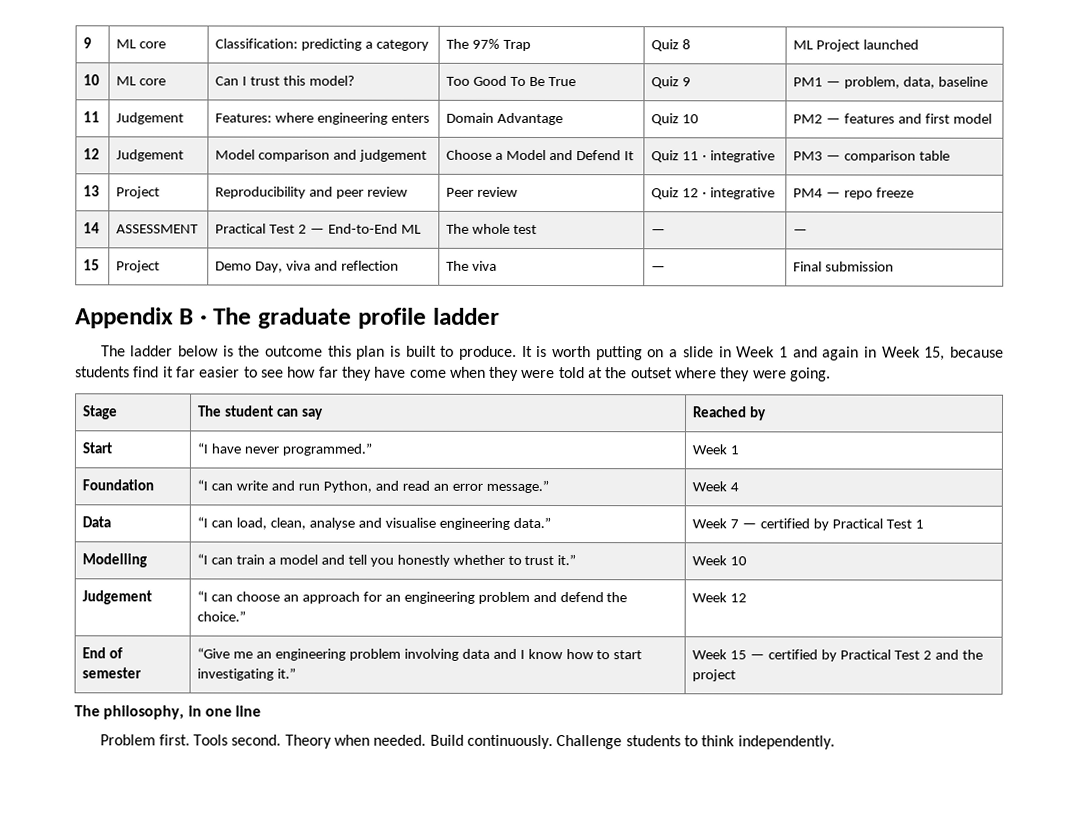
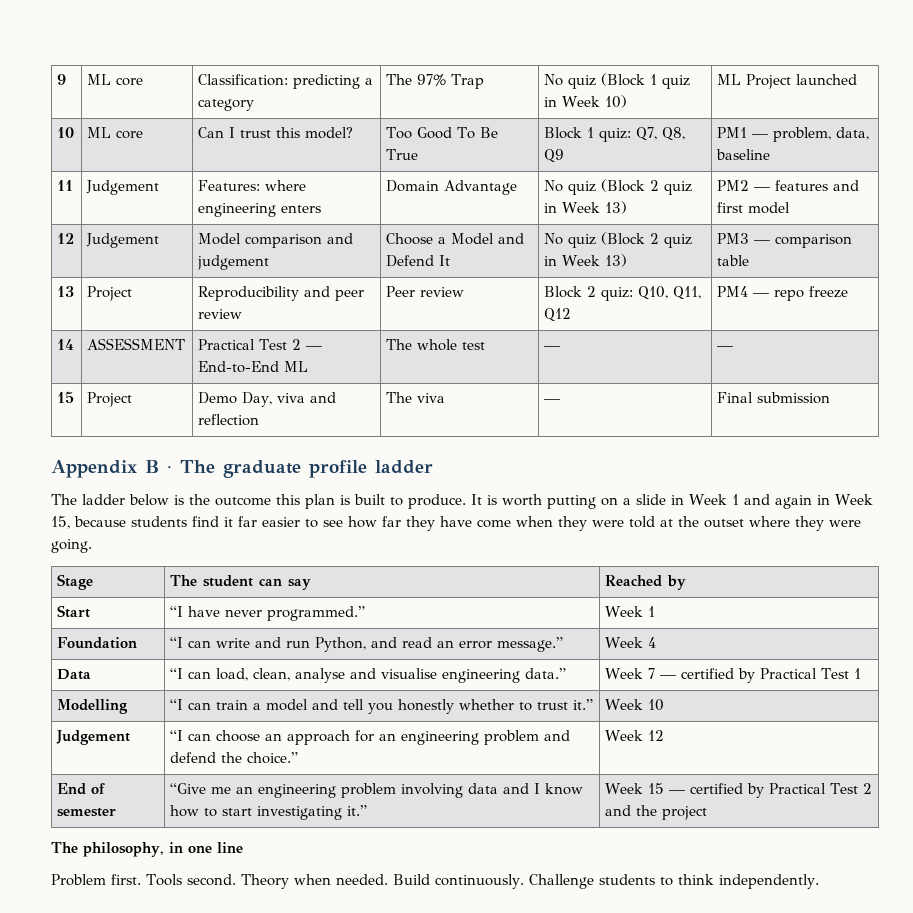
[651,39,692,52] Quiz 8 -> [544,73,691,89] [544,95,628,108] No quiz (Block 1 quiz in Week 10)
[651,76,692,89] Quiz 9 -> [544,127,686,142] [544,149,565,163] Block 1 quiz: Q7, Q8, Q9
[651,113,700,126] Quiz 10 -> [544,179,693,195] [544,201,628,214] No quiz (Block 2 quiz in Week 13)
[651,150,776,163] Quiz 11 · integrative -> [544,232,693,248] [544,254,628,267] No quiz (Block 2 quiz in Week 13)
[651,187,776,200] Quiz 12 · integrative -> [544,286,702,301] [544,308,572,322] Block 2 quiz: Q10, Q11, Q12

